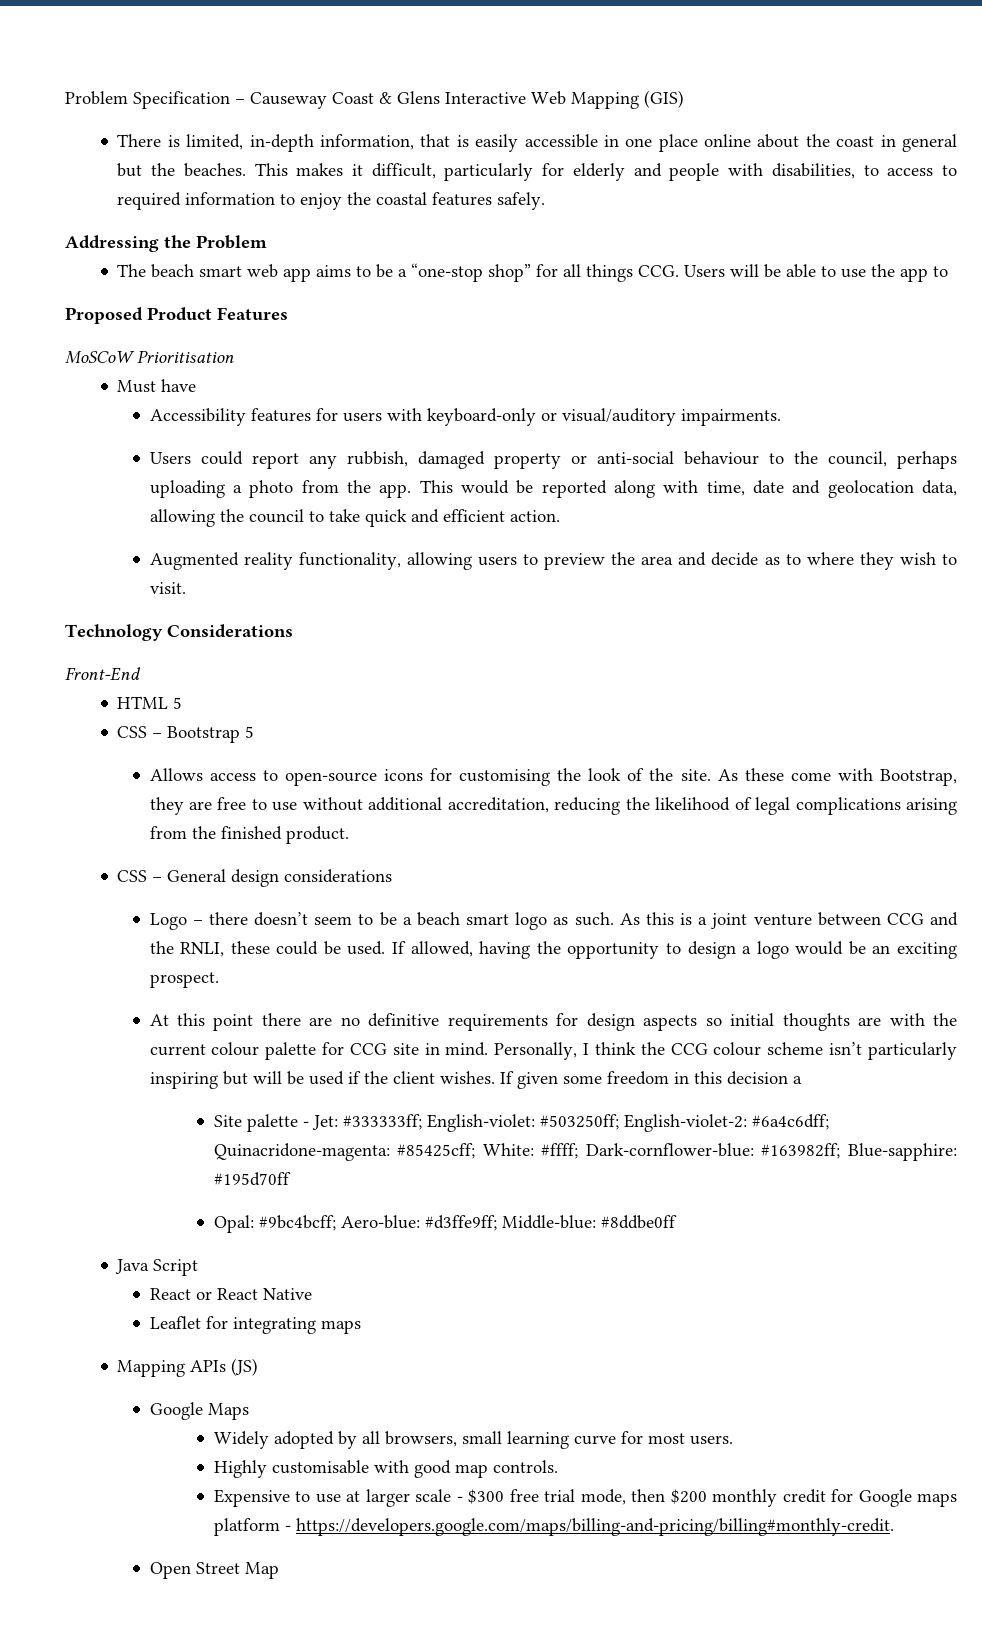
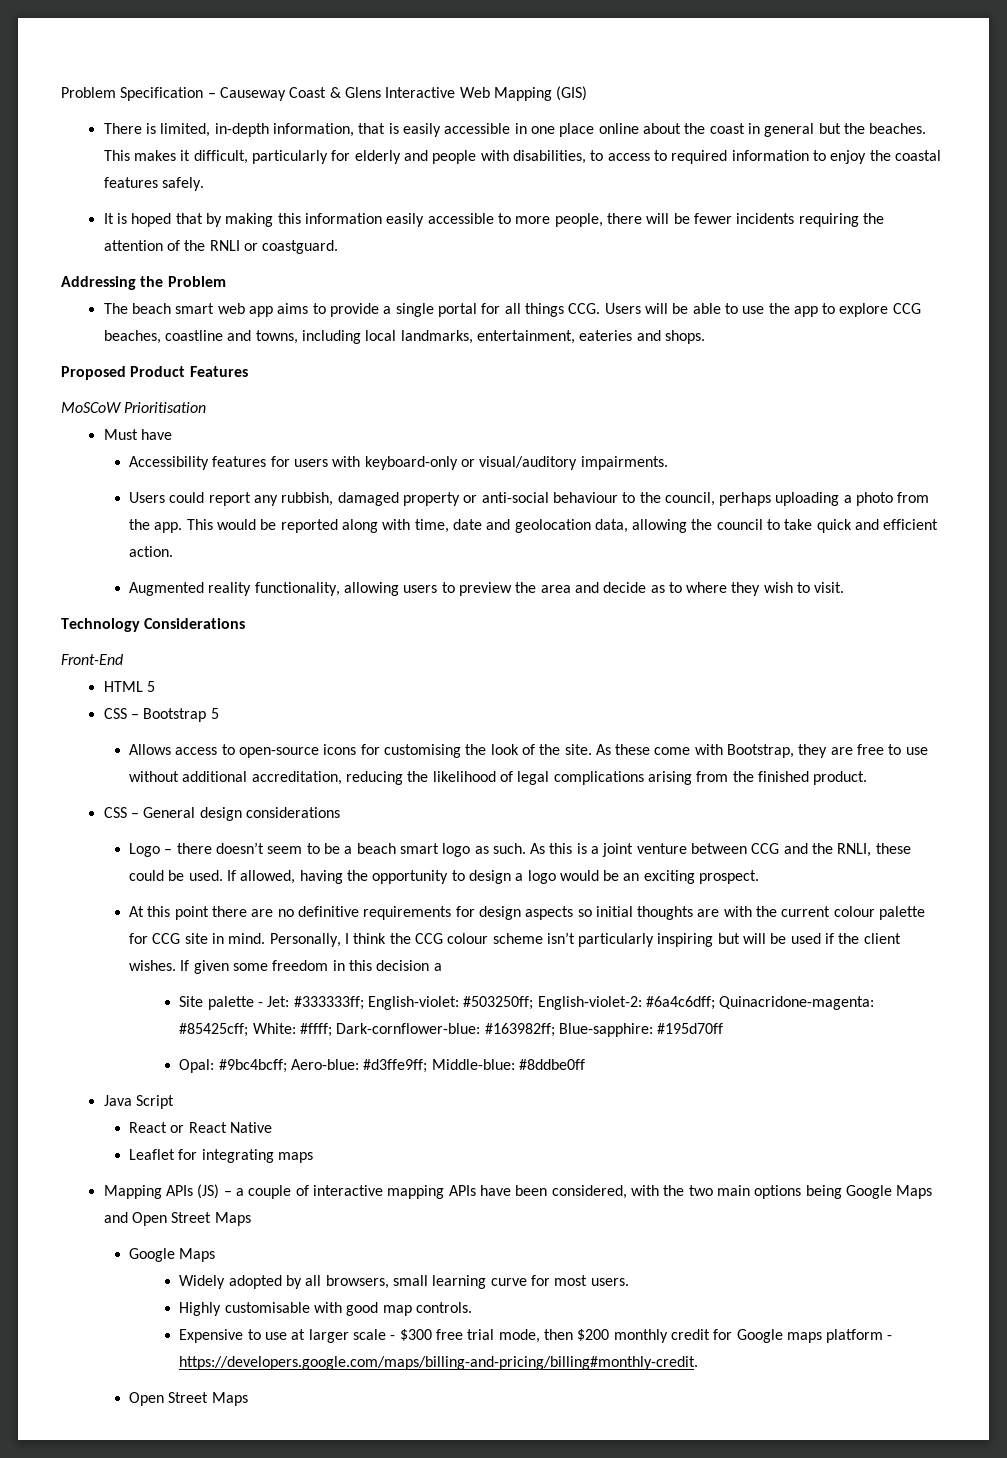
(546, 201) none -> [103,213,884,227] [103,240,339,254] // It is hoped that by making this information easily accessible to more people, there will be fewer incidents requiring the attention of the RNLI or coastguard.
[376,263,532,282] be a “one-stop shop” -> [330,303,477,317] provide a single portal
(949, 271) none -> [839,303,921,317] [103,330,705,344] explore CCG beaches, coastline and towns, including local landmarks, entertainment, eateries and shops.
(259, 1367) none -> [223,1185,933,1199] [103,1212,251,1226] – a couple of interactive mapping APIs have been considered, with the two main options being Google Maps and Open Street Maps
[244,1562,279,1579] Map -> [211,1392,248,1406] Maps

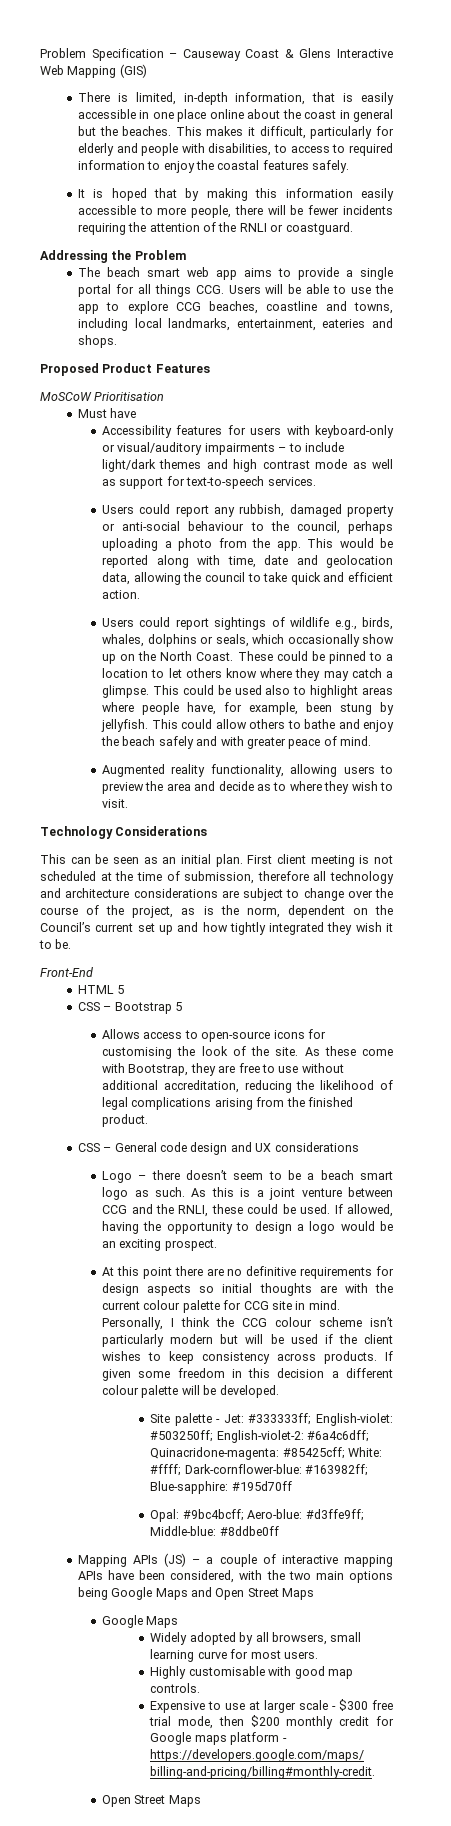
[580,456,668,470] impairments. -> [204,442,344,455] [102,459,393,472] [102,476,316,489] impairments – to include light/dark themes and high contrast mode as well as support for text-to-speech services.
(173, 551) none -> [102,617,393,630] [102,634,395,647] [102,651,394,664] [102,668,393,681] [102,685,393,698] [102,702,395,715] [101,719,394,732] [101,736,372,749] // Users could report sightings of wildlife e.g., birds, whales, dolphins or seals, which occasionally show up on the North Coast. These could be pinned to a location to let others know where they may catch a glimpse. This could be used also to highlight areas where people have, for example, been stung by jellyfish. This could allow others to bathe and enjoy the beach safely and with greater peace of mind.
(246, 623) none -> [40,854,394,867] [40,871,394,884] [40,888,393,901] [40,905,393,918] [40,922,394,935] [39,939,72,949] // This can be seen as an initial plan. First client meeting is not scheduled at the time of submission, therefore all technology and architecture considerations are subject to change over the course of the project, as is the norm, dependent on the Council’s current set up and how tightly integrated they wish it to be.
[199,807,242,821] design -> [160,1142,272,1155] code design and UX
[657,933,714,947] inspiring -> [170,1334,214,1344] modern
[128,960,176,971] wishes. -> [102,1351,378,1364] wishes to keep consistency across products.
(442, 967) none -> [346,1368,394,1378] [102,1385,279,1398] different colour palette will be developed.
[103,1095,175,1109] [128,1122,272,1133] [128,1149,313,1163] // Java Script // React or React Native // Leaflet for integrating maps -> (279, 1531) none

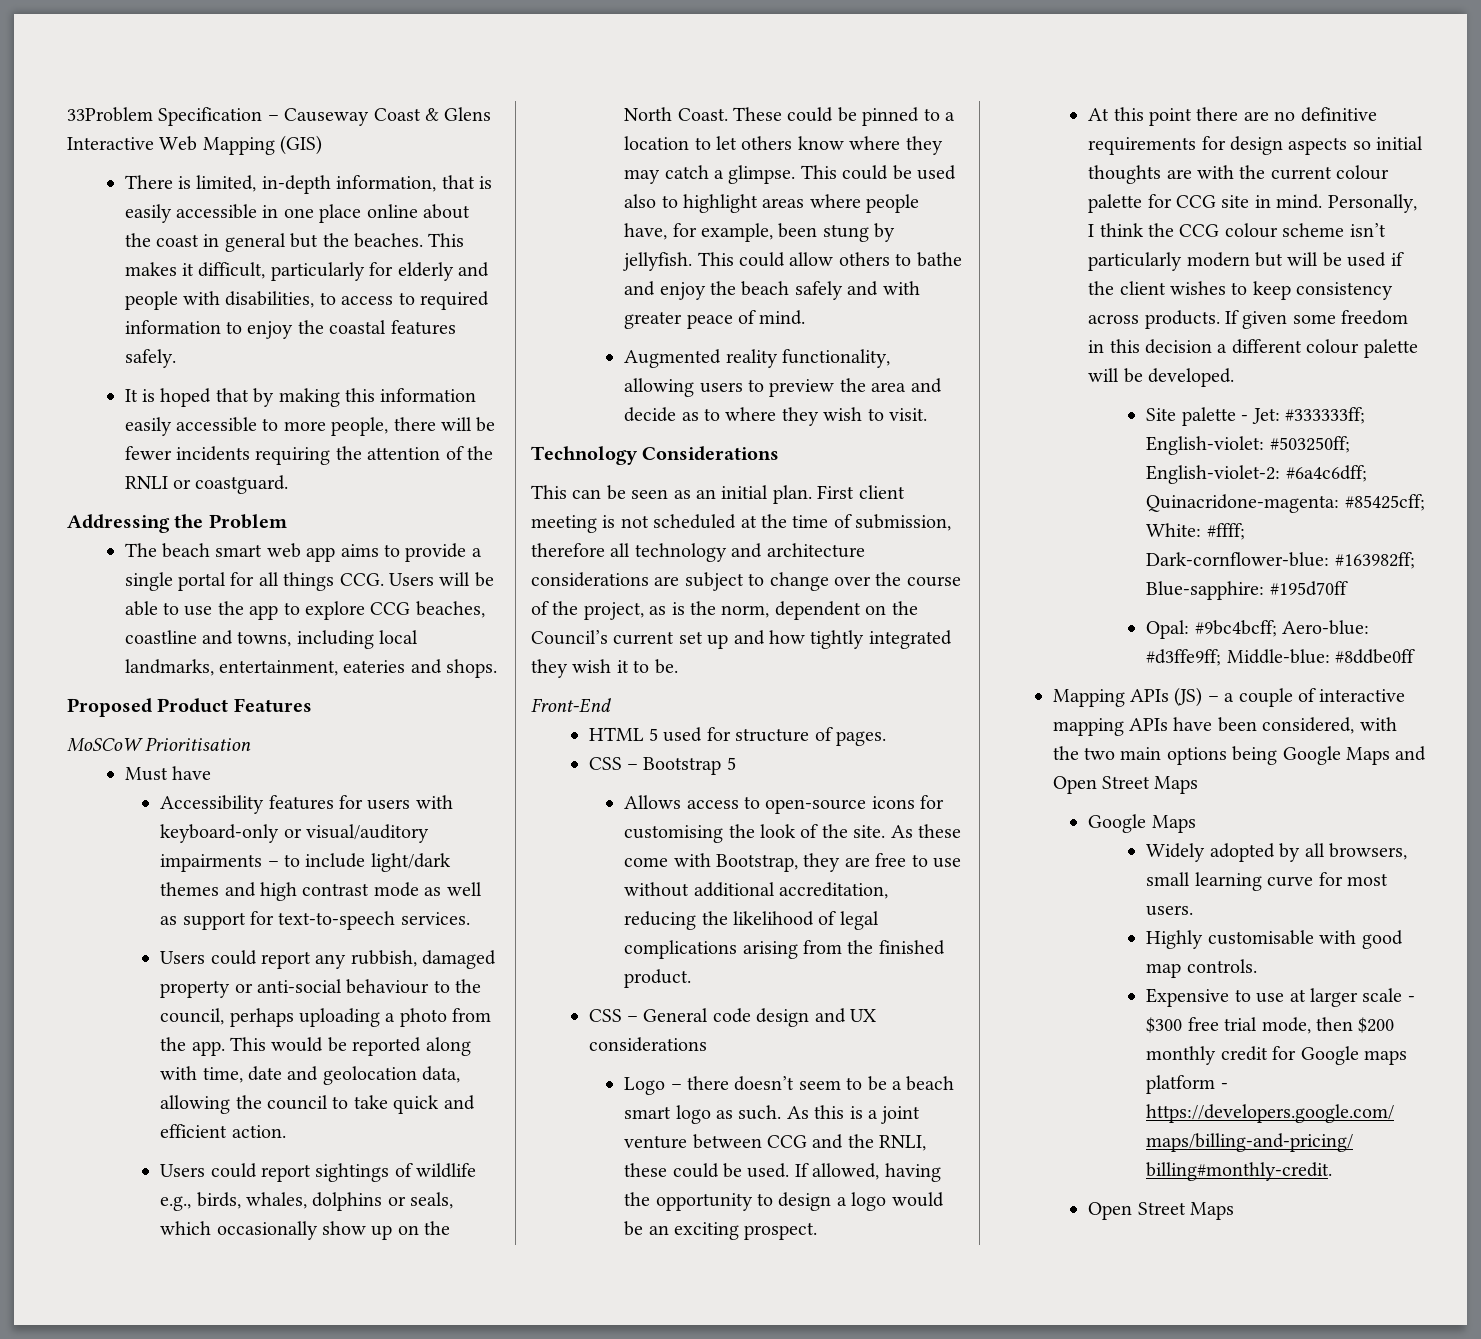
[40,48,86,58] Problem -> [67,107,153,122] 33Problem
(125, 989) none -> [663,727,887,746] used for structure of pages.

